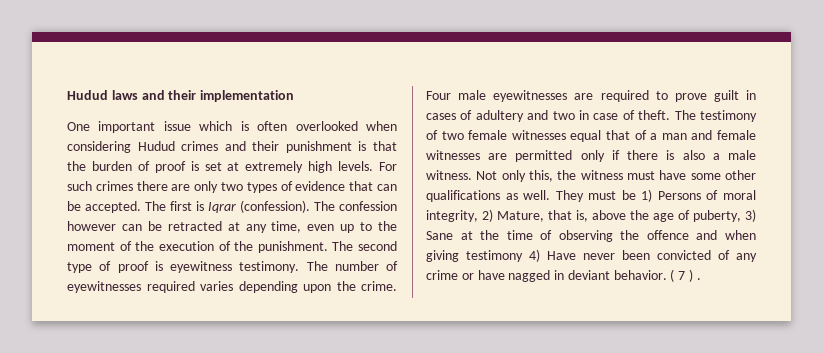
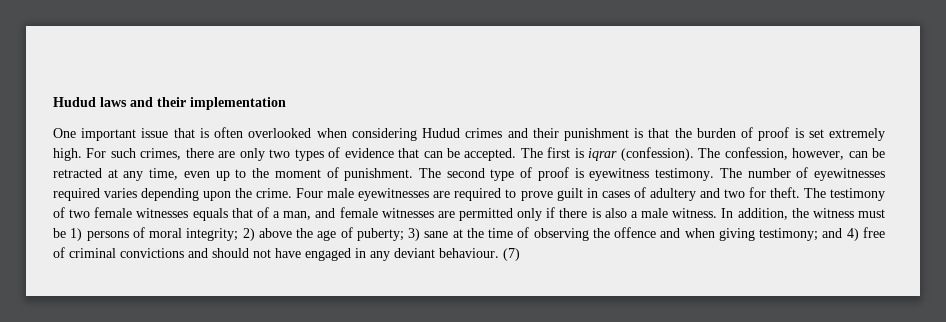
[199,121,233,131] which -> [173,128,195,138] that
[227,161,374,173] at extremely high levels. -> [829,128,886,141] [53,148,82,161] extremely high.
[95,181,133,191] crimes -> [140,148,182,160] crimes,
[208,202,236,213] Iqrar -> [588,148,618,161] iqrar
[339,201,397,211] [67,221,116,231] confession however -> [724,147,845,160] confession, however,
[135,241,254,251] the execution of the -> (339, 172) none
[579,110,635,120] in case of -> [748,187,766,198] for
[570,130,602,142] equal -> [192,208,228,221] equals
[661,133,687,140] man -> [283,211,312,220] man,
[476,170,756,182] [426,190,584,202] Not only this, the witness must have some other qualifications as well. They -> [721,208,854,220] In addition, the witness
[657,191,701,200] Persons -> [86,231,129,241] persons
[426,209,588,222] integrity, 2) Mature, that is, -> [186,228,255,241] integrity; 2)
[693,209,756,222] [426,231,453,240] puberty, 3) Sane -> [356,228,449,241] puberty; 3) sane
[466,249,757,262] [426,269,701,282] testimony 4) Have never been convicted of any crime or have nagged in deviant behavior. ( 7 ) . -> [759,227,885,241] [53,247,520,261] testimony; and 4) free of criminal convictions and should not have engaged in any deviant behaviour. (7)

